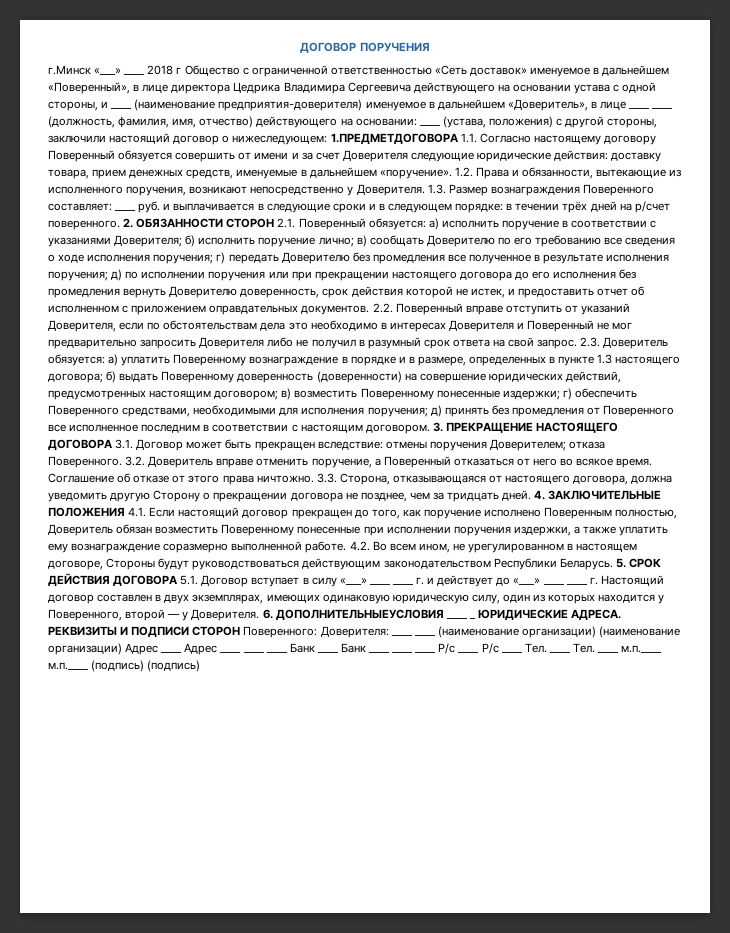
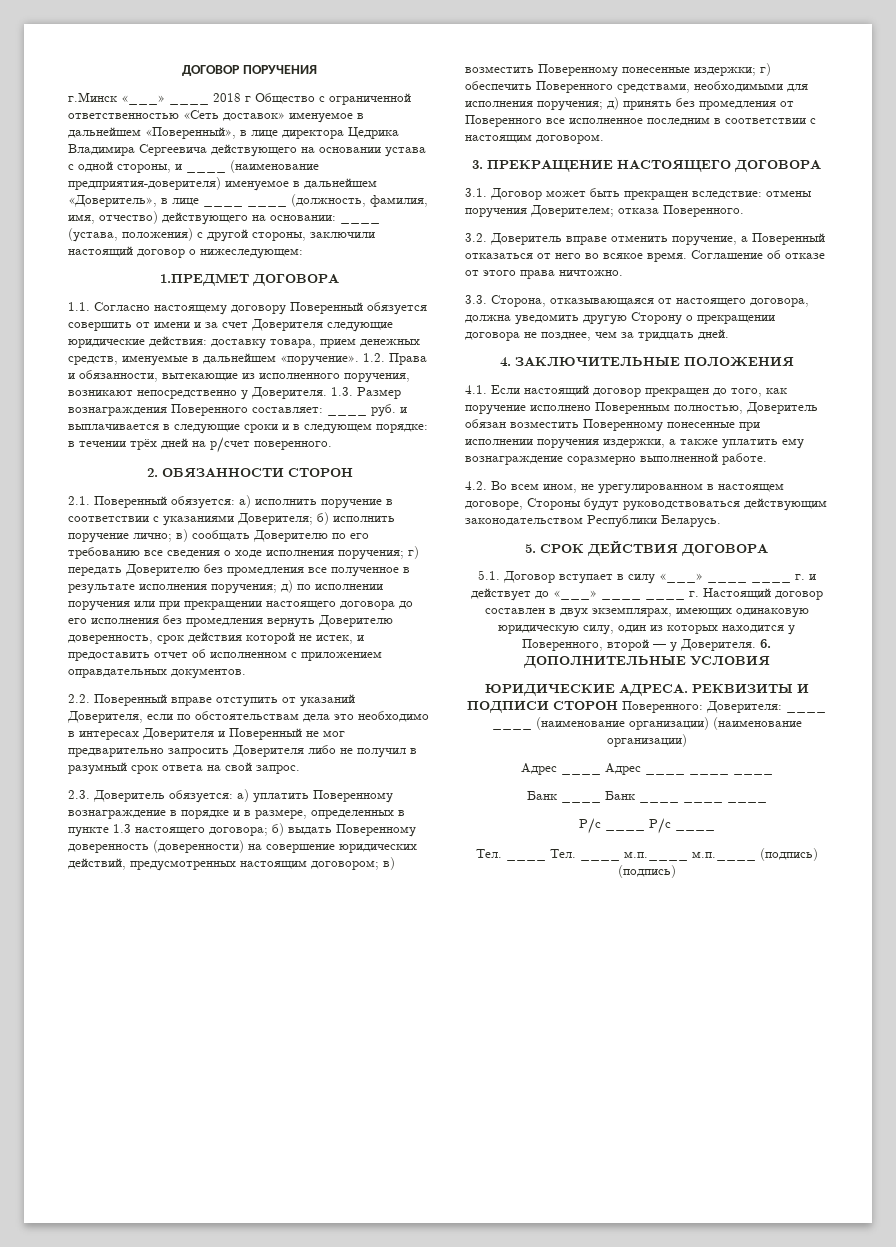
[330,133,459,144] 1.ПРЕДМЕТДОГОВОРА -> [160,273,339,286] // 1.ПРЕДМЕТ ДОГОВОРА //
(120, 225) none -> (332, 445) //
(275, 223) none -> (353, 472) //
(370, 310) none -> (246, 673) //
(578, 344) none -> (300, 769) //
(430, 429) none -> (604, 139) //
(113, 444) none -> (821, 166) //
(122, 462) none -> (744, 211) //
(314, 479) none -> (623, 273) //
(532, 495) none -> (729, 334) //
(125, 512) none -> (794, 361) //
(347, 547) none -> (767, 459) //
(613, 564) none -> (721, 521) //
(179, 580) none -> (768, 550) //
[275,609,475,620] ДОПОЛНИТЕЛЬНЫЕУСЛОВИЯ ____ _ -> [522,655,770,668] ДОПОЛНИТЕЛЬНЫЕ УСЛОВИЯ //
(122, 649) none -> (687, 740) //
(287, 652) none -> (773, 773) //
(436, 652) none -> (767, 801) //
(522, 652) none -> (715, 829) //

